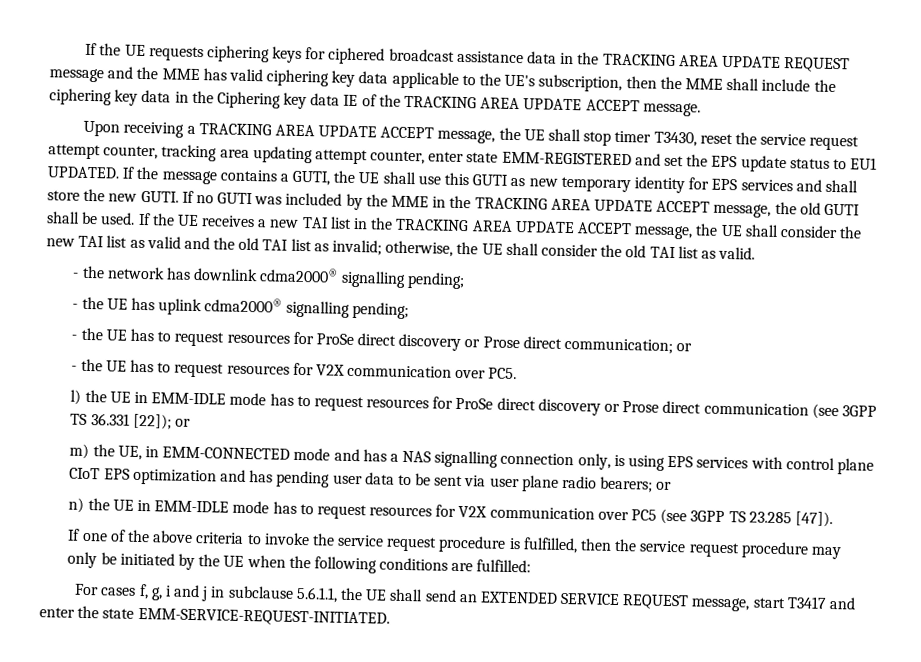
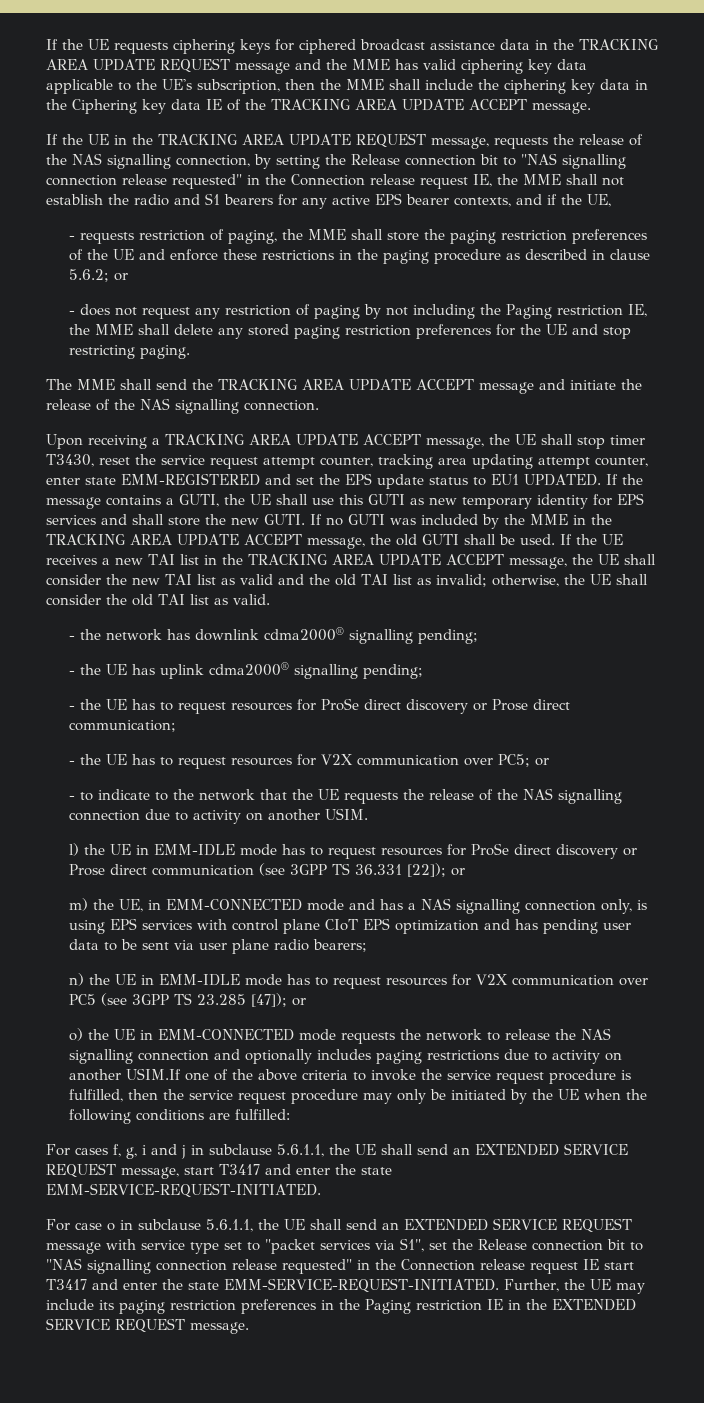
(701, 109) none -> [46,133,643,149] [46,153,626,169] [46,174,624,189] [46,193,611,209] [68,229,647,244] [68,249,650,264] [68,269,128,282] [68,304,647,319] [68,324,631,339] [68,345,190,359] [46,379,642,394] [46,398,319,414] // If the UE in the TRACKING AREA UPDATE REQUEST message, requests the release of the NAS signalling connection, by setting the Release connection bit to "NAS signalling connection release requested" in the Connection release request IE, the MME shall not establish the radio and S1 bearers for any active EPS bearer contexts, and if the UE, // - requests restriction of paging, the MME shall store the paging restriction preferences of the UE and enforce these restrictions in the paging procedure as described in clause 5.6.2; or // - does not request any restriction of paging by not including the Paging restriction IE, the MME shall delete any stored paging restriction preferences for the UE and stop restricting paging. // The MME shall send the TRACKING AREA UPDATE ACCEPT message and initiate the release of the NAS signalling connection.
[676,343,693,352] or -> (176, 726) none
[488,367,518,380] PC5. -> [497,754,549,767] [68,788,622,804] [68,808,368,824] PC5; or // - to indicate to the network that the UE requests the release of the NAS signalling connection due to activity on another USIM.
[656,481,673,491] or -> (367, 945) none
[794,511,833,528] [67,528,81,541] [47]). // If -> [250,993,306,1007] [68,1028,611,1044] [68,1049,622,1064] [68,1068,181,1081] [47]); or // o) the UE in EMM-CONNECTED mode requests the network to release the NAS signalling connection and optionally includes paging restrictions due to activity on another USIM.If
(390, 617) none -> [46,1218,632,1233] [46,1238,643,1254] [46,1258,634,1274] [46,1278,645,1294] [46,1299,636,1314] [46,1318,249,1334] // For case o in subclause 5.6.1.1, the UE shall send an EXTENDED SERVICE REQUEST message with service type set to "packet services via S1", set the Release connection bit to "NAS signalling connection release requested" in the Connection release request IE start T3417 and enter the state EMM-SERVICE-REQUEST-INITIATED. Further, the UE may include its paging restriction preferences in the Paging restriction IE in the EXTENDED SERVICE REQUEST message.

